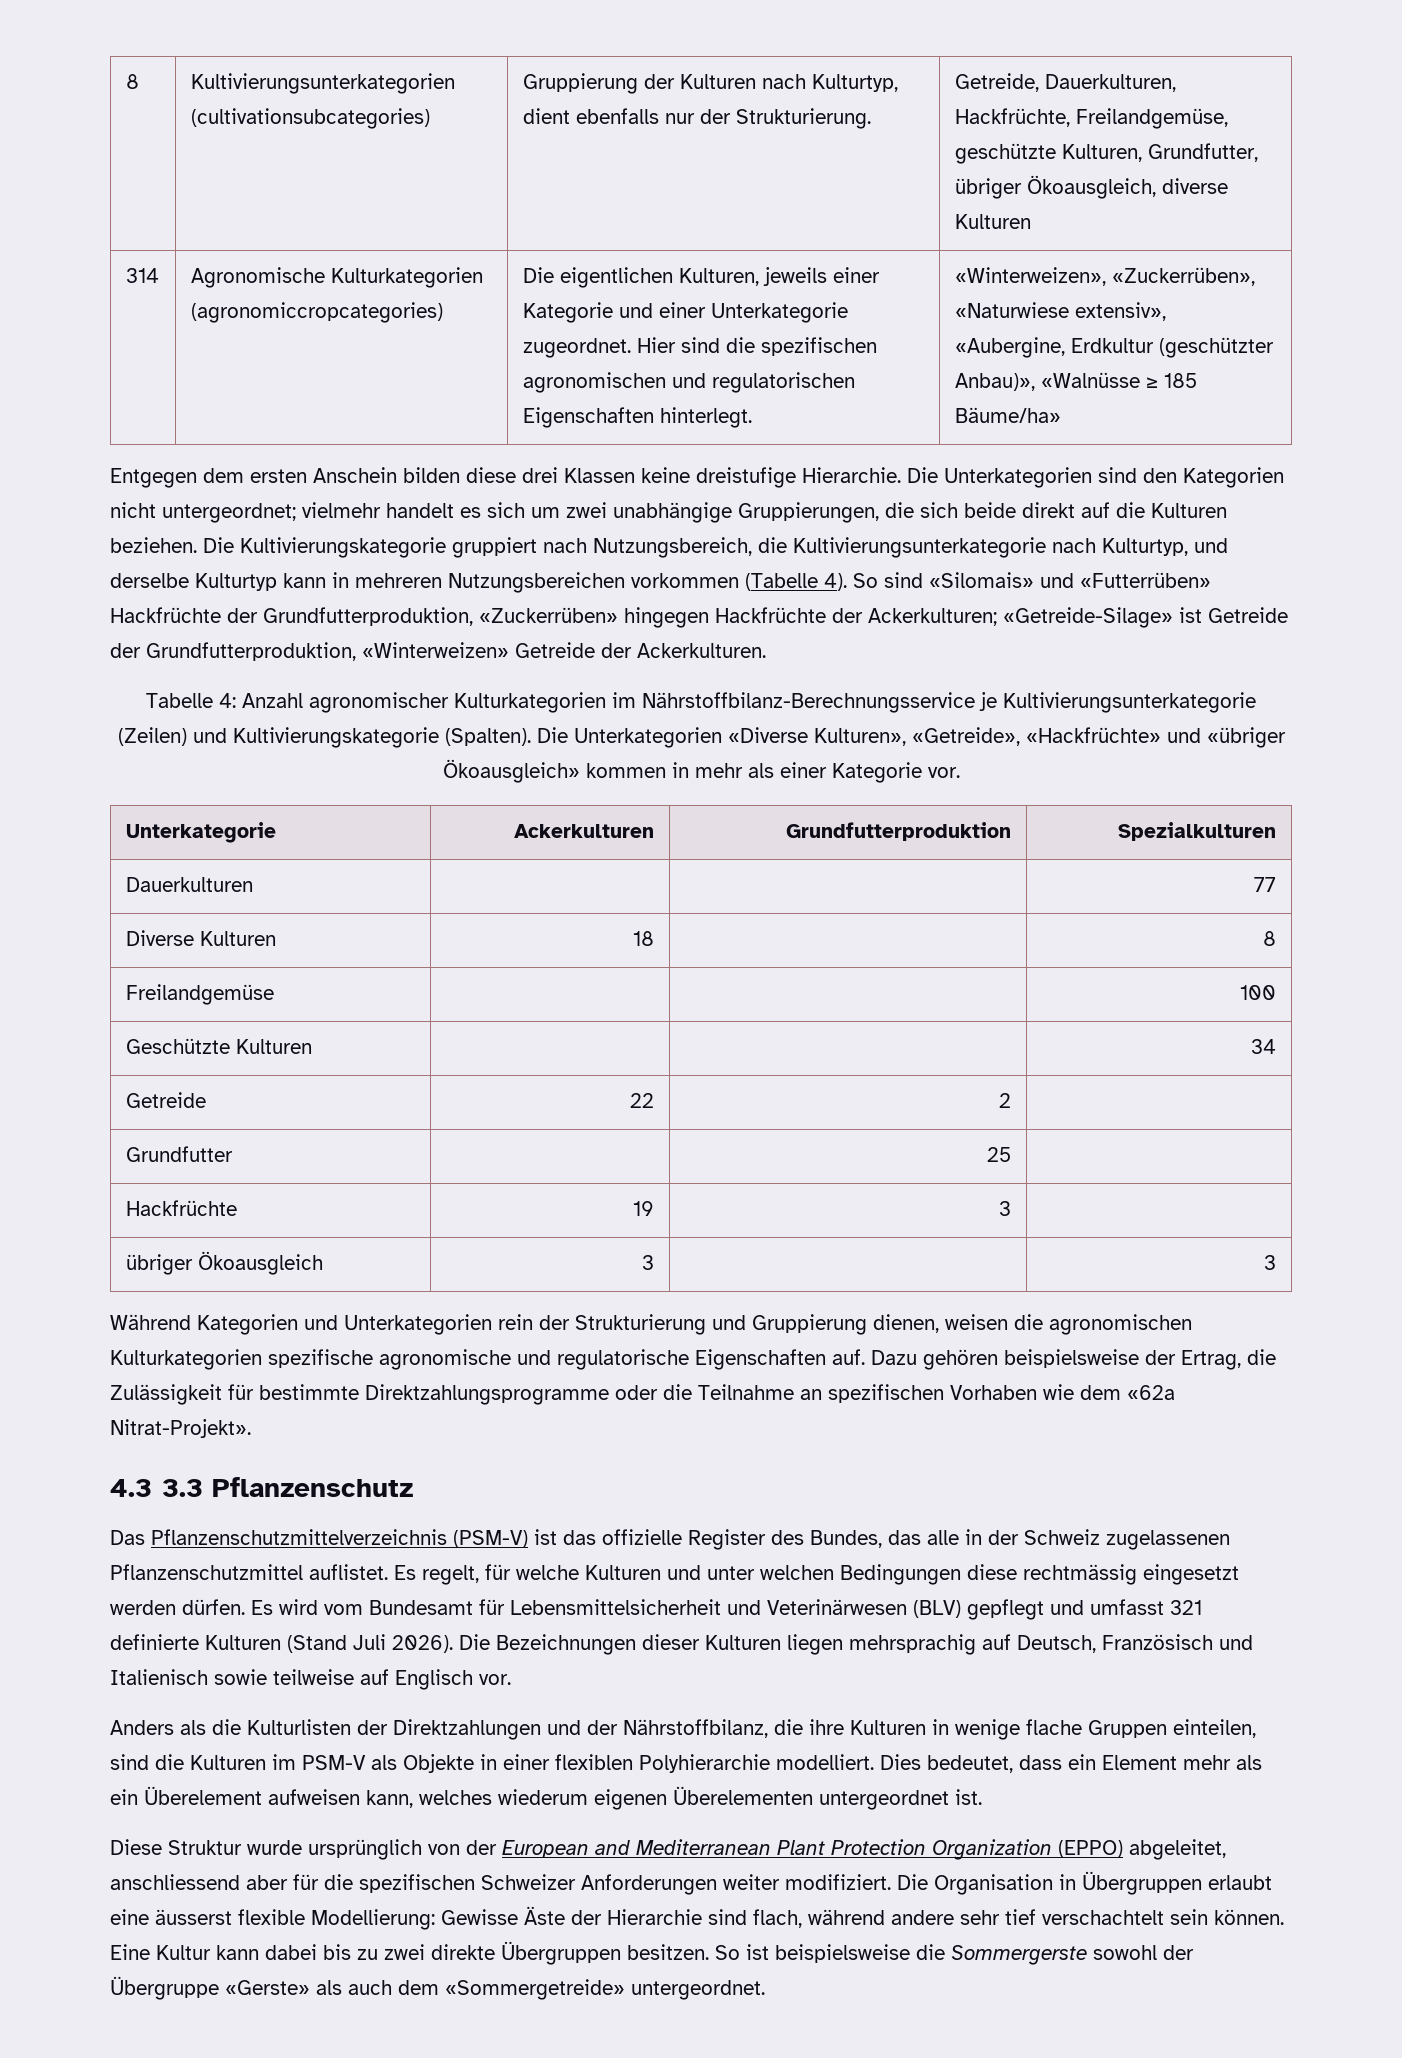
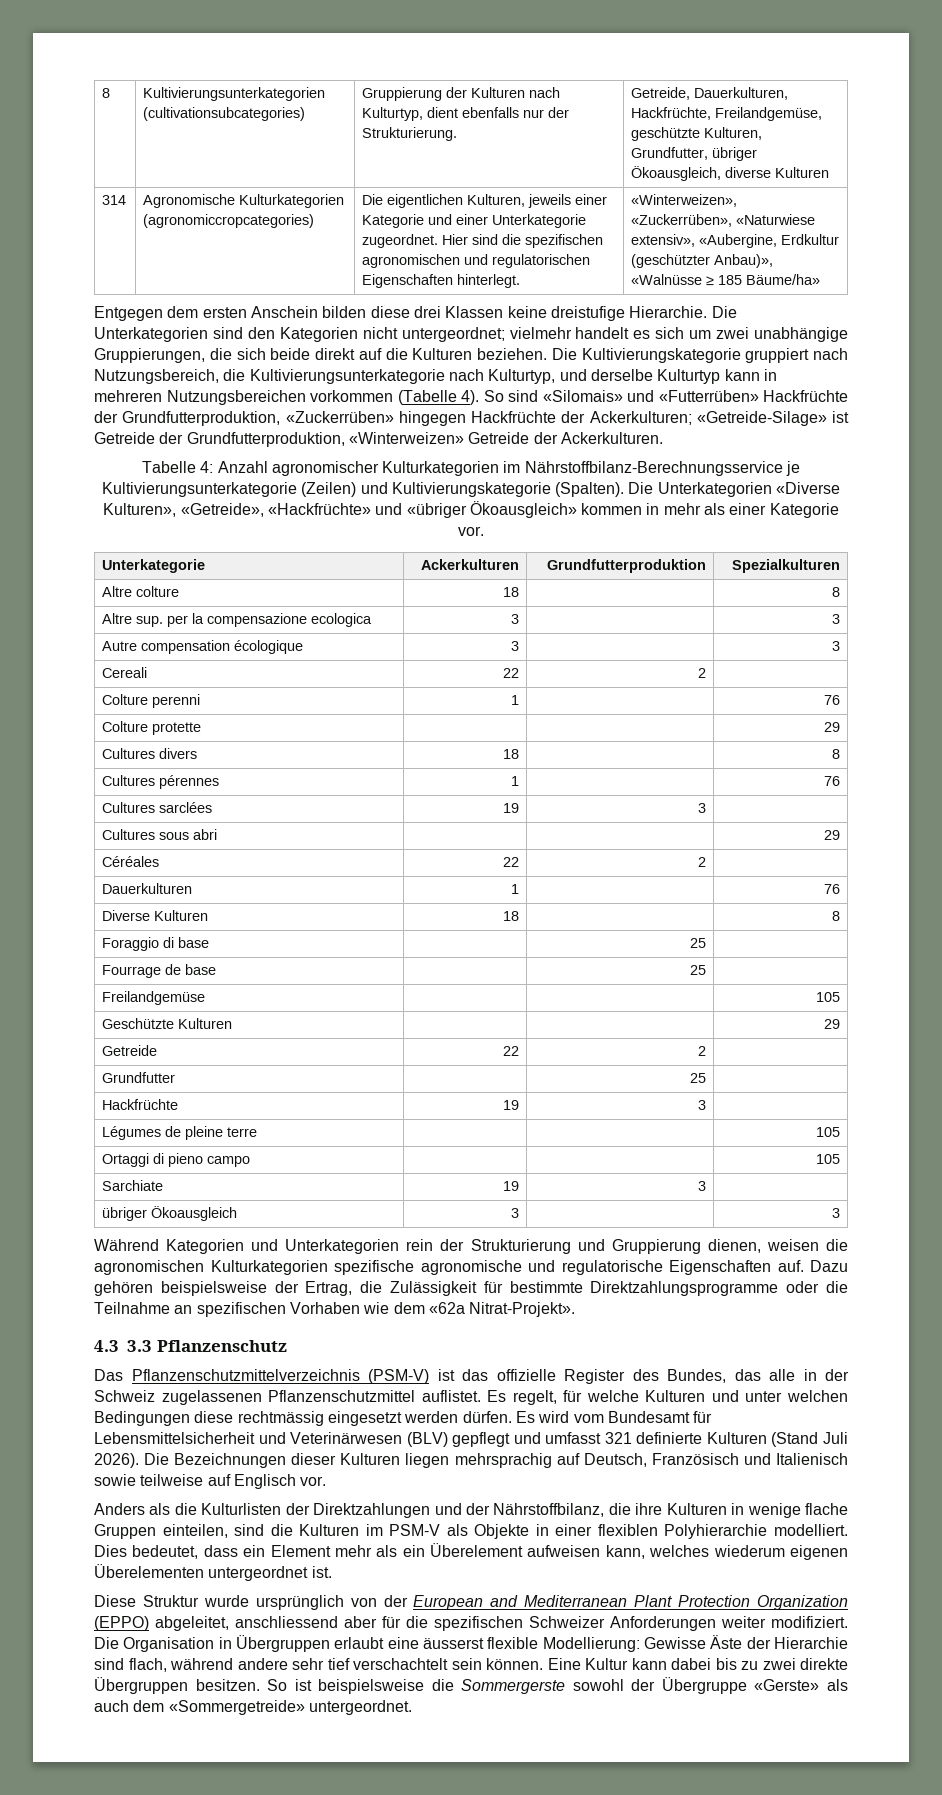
[125,877,253,892] [1254,877,1277,892] [125,930,276,946] [633,931,655,946] [1263,931,1277,946] Dauerkulturen | | | 77 // Diverse Kulturen | 18 | | 8 -> [102,586,180,597] [502,587,519,597] [831,587,840,597] [102,613,373,627] [510,614,519,624] [831,614,840,624] [102,640,304,654] [510,641,519,651] [831,641,840,651] [102,667,148,678] [502,668,519,678] [697,668,706,678] [102,694,201,708] [510,695,519,705] [823,695,840,705] [102,721,202,735] [823,722,840,732] [102,748,198,759] [502,749,519,759] [831,749,840,759] [102,775,220,789] [510,776,519,786] [823,776,840,786] [102,802,213,813] [502,803,519,813] [697,803,706,813] [102,829,218,840] [823,830,840,840] [102,856,160,867] [502,857,519,867] [697,857,706,867] [102,883,193,894] [510,884,519,894] [823,884,840,894] [102,910,209,921] [502,911,519,921] [831,911,840,921] [102,937,210,951] [689,938,706,948] [102,964,217,978] [689,965,706,975] Altre colture | 18 | | 8 // Altre sup. per la compensazione ecologica | 3 | | 3 // Autre compensation écologique | 3 | | 3 // Cereali | 22 | 2 | // Colture perenni | 1 | | 76 // Colture protette | | | 29 // Cultures divers | 18 | | 8 // Cultures pérennes | 1 | | 76 // Cultures sarclées | 19 | 3 | // Cultures sous abri | | | 29 // Céréales | 22 | 2 | // Dauerkulturen | 1 | | 76 // Diverse Kulturen | 18 | | 8 // Foraggio di base | | 25 | // Fourrage de base | | 25 |
[1240,985,1277,1000] 100 -> [815,992,840,1002] 105
[1251,1039,1277,1054] 34 -> [823,1019,840,1029] 29
(1012, 1208) none -> [102,1126,258,1140] [815,1127,840,1137] [102,1153,251,1167] [815,1154,840,1164] [102,1180,164,1191] [502,1181,519,1191] [697,1181,706,1191] // Légumes de pleine terre | | | 105 // Ortaggi di pieno campo | | | 105 // Sarchiate | 19 | 3 |

